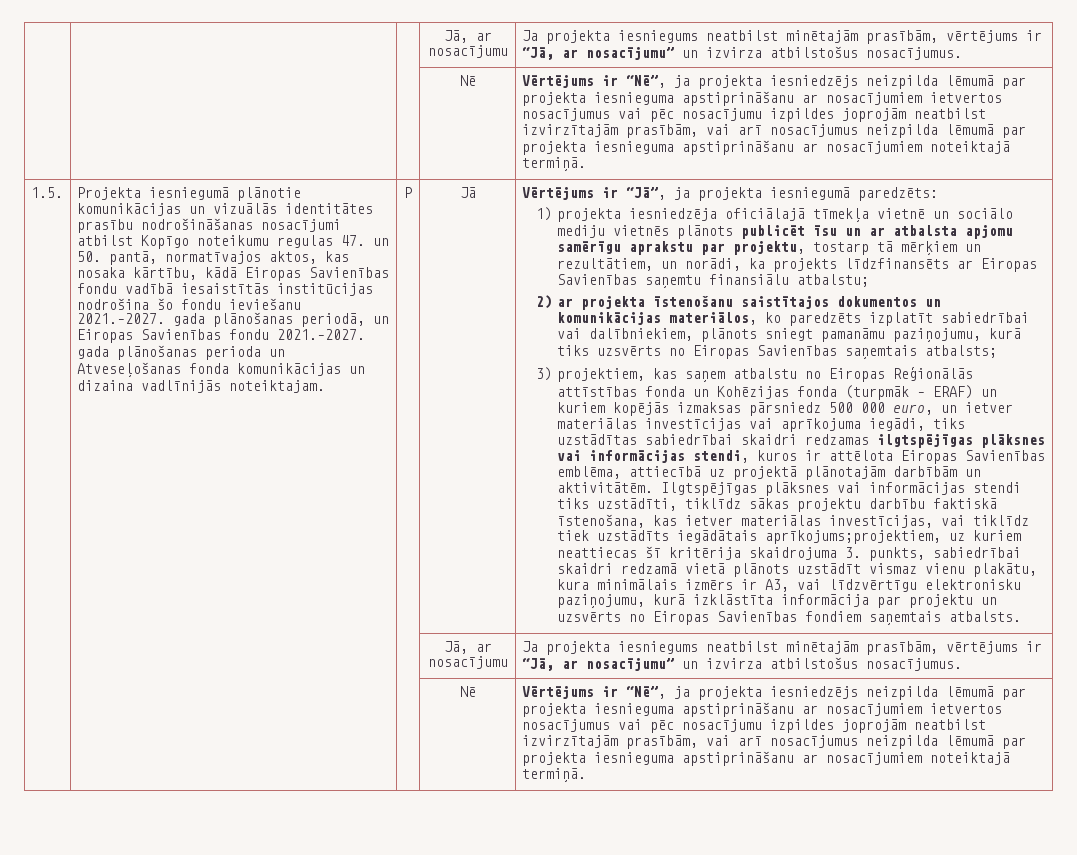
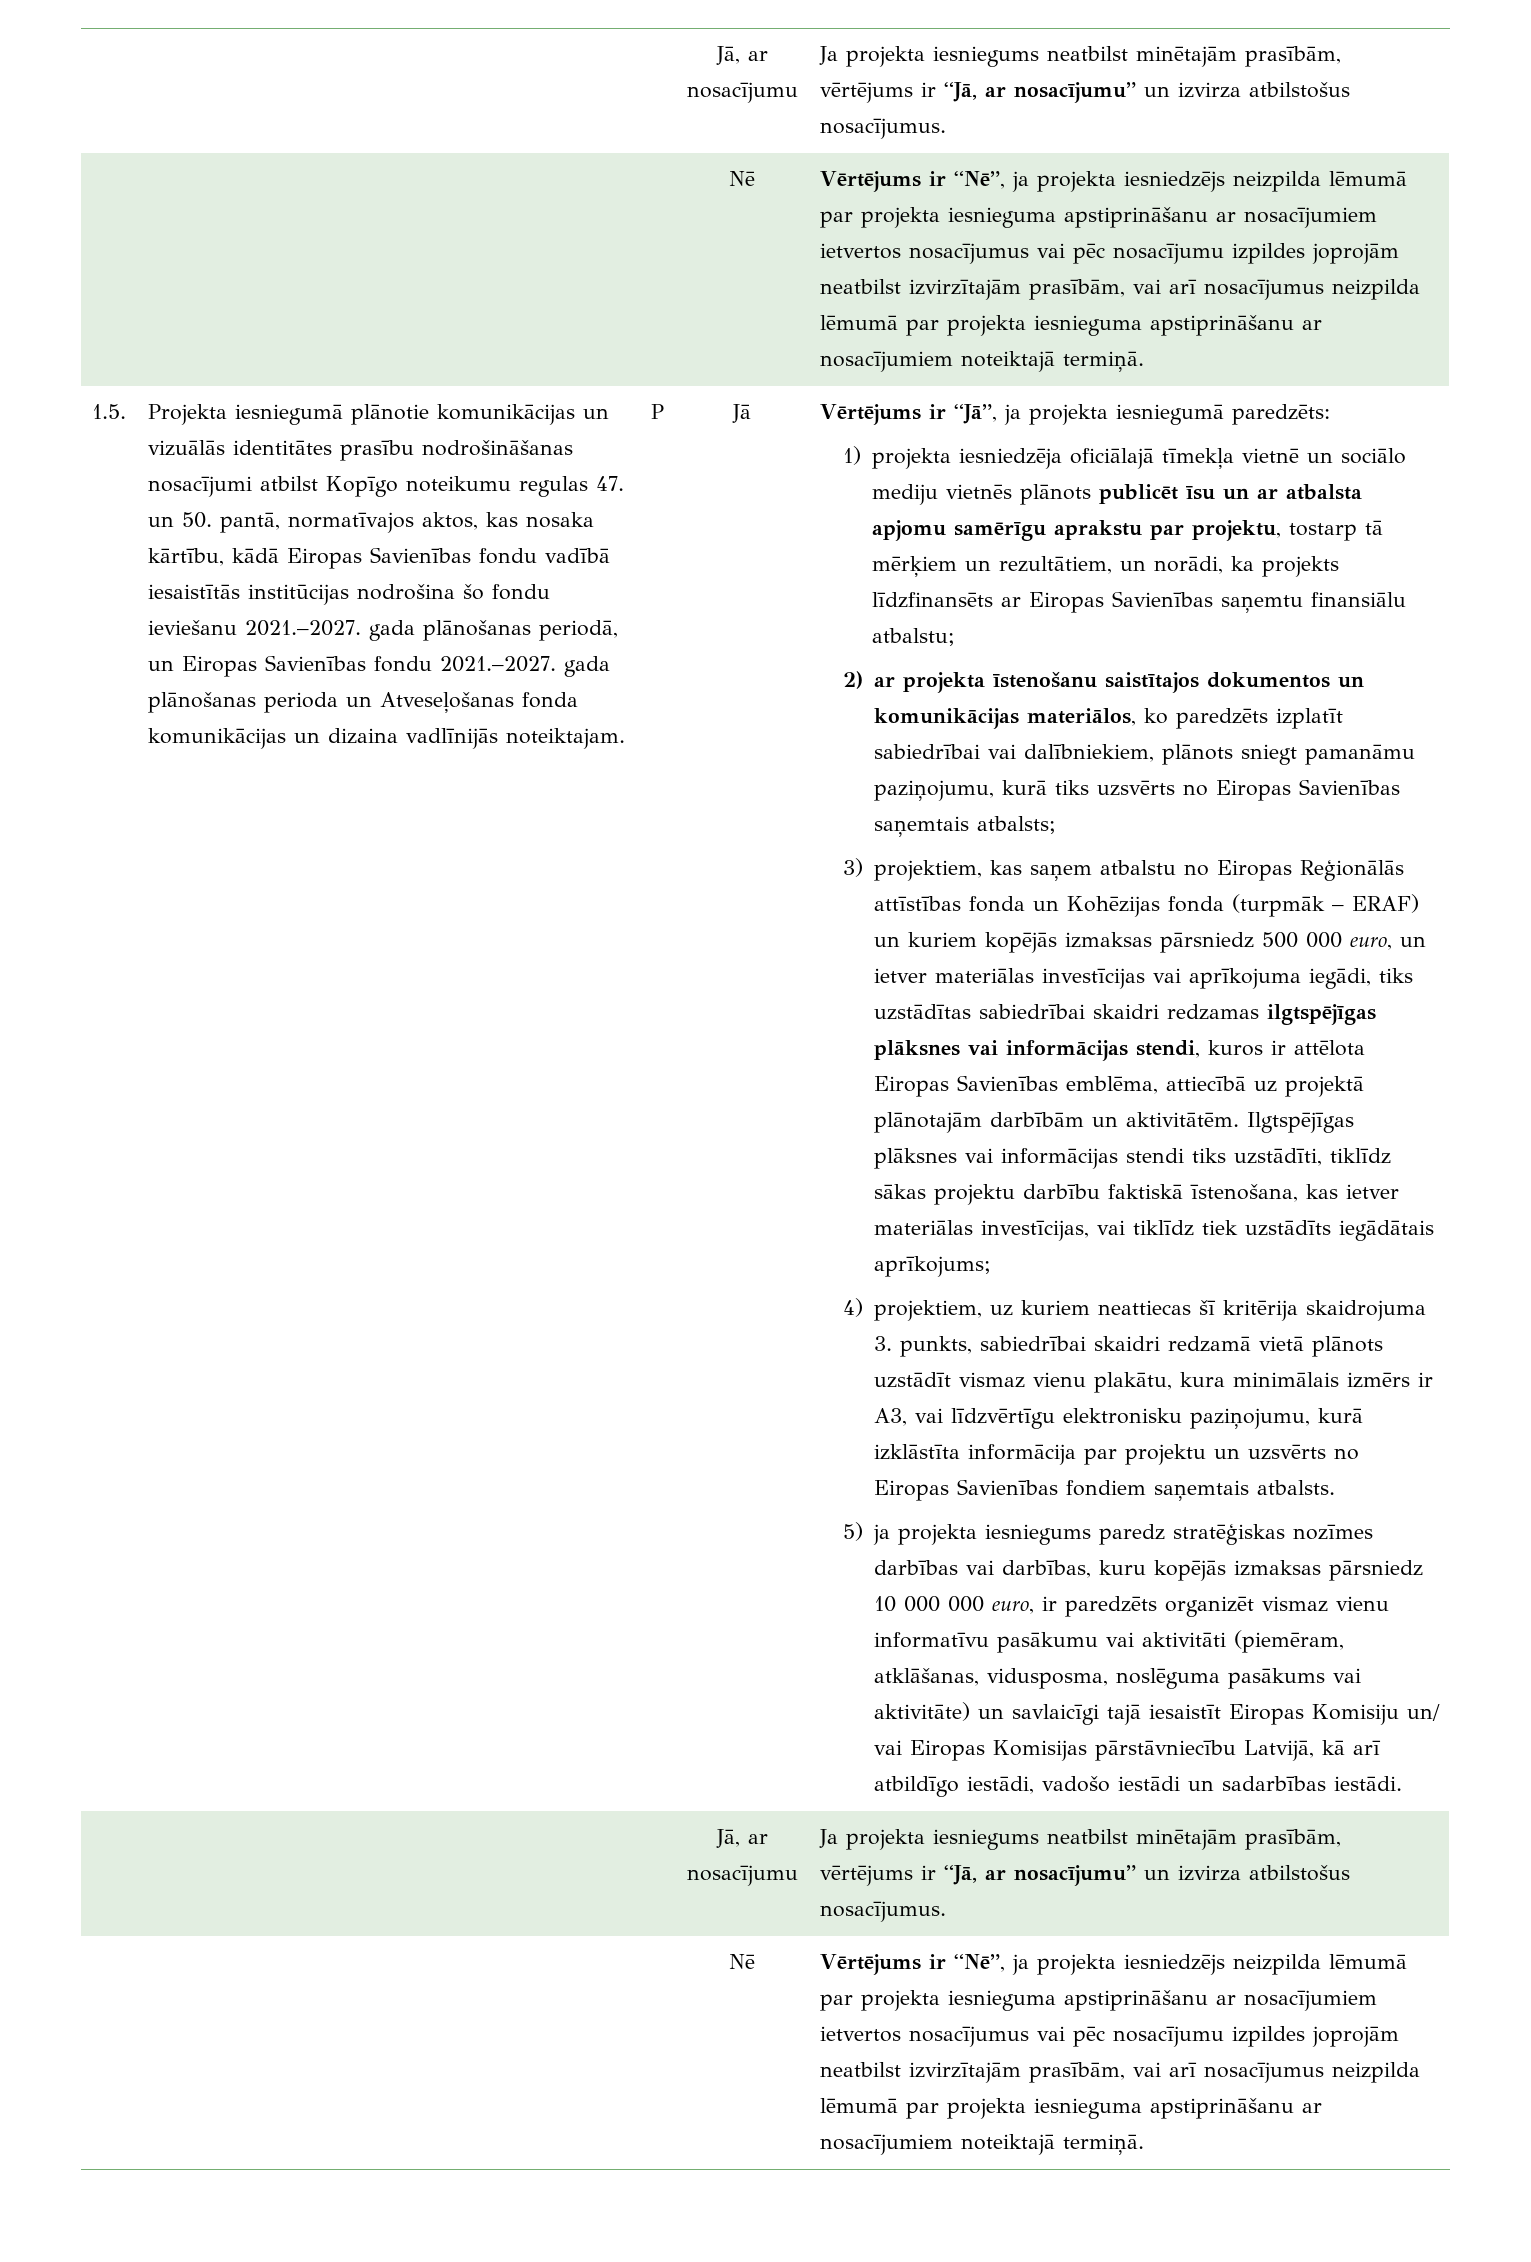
[765,530,942,544] aprīkojums;projektiem, -> [873,1256,991,1277] [843,1298,982,1321] aprīkojums; // 4) projektiem,
(1022, 616) none -> [843,1522,1373,1545] [873,1560,1423,1581] [873,1596,1389,1617] [873,1630,1344,1653] [873,1668,1361,1689] [873,1702,1440,1725] [873,1740,1381,1761] [873,1776,1402,1797] // 5) ja projekta iesniegums paredz stratēģiskas nozīmes darbības vai darbības, kuru kopējās izmaksas pārsniedz 10 000 000 euro, ir paredzēts organizēt vismaz vienu informatīvu pasākumu vai aktivitāti (piemēram, atklāšanas, vidusposma, noslēguma pasākums vai aktivitāte) un savlaicīgi tajā iesaistīt Eiropas Komisiju un/ vai Eiropas Komisijas pārstāvniecību Latvijā, kā arī atbildīgo iestādi, vadošo iestādi un sadarbības iestādi.

